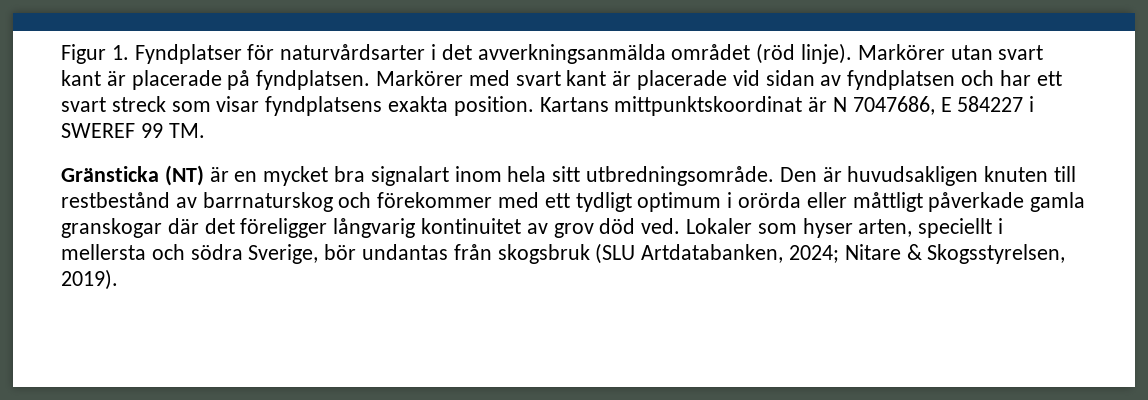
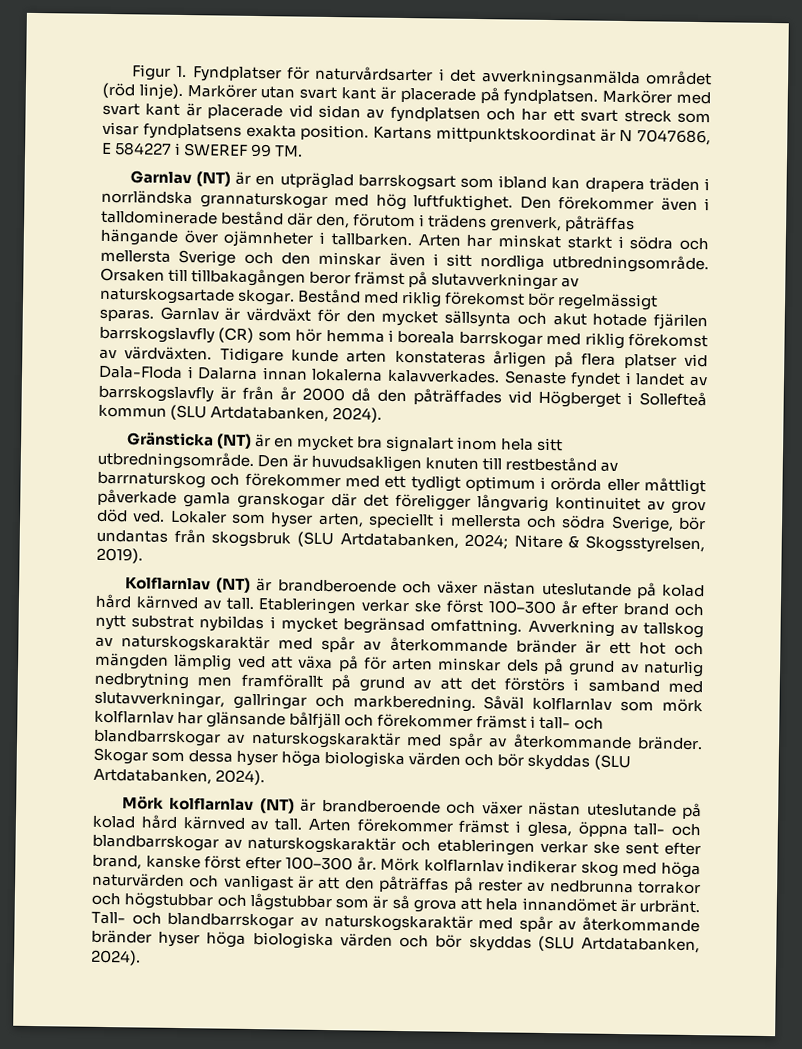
(205, 130) none -> [129,170,711,193] [101,189,710,212] [101,209,636,233] [100,228,710,251] [100,249,709,274] [100,267,580,291] [99,287,659,311] [99,306,709,331] [99,326,708,350] [99,346,708,369] [98,365,709,388] [98,385,707,408] [98,404,383,423] // Garnlav (NT) är en utpräglad barrskogsart som ibland kan drapera träden i norrländska grannaturskogar med hög luftfuktighet. Den förekommer även i talldominerade bestånd där den, förutom i trädens grenverk, påträffas hängande över ojämnheter i tallbarken. Arten har minskat starkt i södra och mellersta Sverige och den minskar även i sitt nordliga utbredningsområde. Orsaken till tillbakagången beror främst på slutavverkningar av naturskogsartade skogar. Bestånd med riklig förekomst bör regelmässigt sparas. Garnlav är värdväxt för den mycket sällsynta och akut hotade fjärilen barrskogslavfly (CR) som hör hemma i boreala barrskogar med riklig förekomst av värdväxten. Tidigare kunde arten konstateras årligen på flera platser vid Dala-Floda i Dalarna innan lokalerna kalavverkades. Senaste fyndet i landet av barrskogslavfly är från år 2000 då den påträffades vid Högberget i Sollefteå kommun (SLU Artdatabanken, 2024).
(118, 279) none -> [124,576,706,599] [95,593,704,617] [95,614,705,639] [95,634,705,656] [95,652,704,678] [94,671,703,694] [94,690,703,713] [94,710,605,730] [93,729,704,751] [93,747,631,771] [93,768,266,786] [121,796,702,820] [92,814,701,838] [92,834,701,856] [92,854,701,879] [92,872,702,895] [91,892,700,914] [91,911,700,933] [91,929,700,954] [90,949,141,966] // Kolflarnlav (NT) är brandberoende och växer nästan uteslutande på kolad hård kärnved av tall. Etableringen verkar ske först 100–300 år efter brand och nytt substrat nybildas i mycket begränsad omfattning. Avverkning av tallskog av naturskogskaraktär med spår av återkommande bränder är ett hot och mängden lämplig ved att växa på för arten minskar dels på grund av naturlig nedbrytning men framförallt på grund av att det förstörs i samband med slutavverkningar, gallringar och markberedning. Såväl kolflarnlav som mörk kolflarnlav har glänsande bålfjäll och förekommer främst i tall- och blandbarrskogar av naturskogskaraktär med spår av återkommande bränder. Skogar som dessa hyser höga biologiska värden och bör skyddas (SLU Artdatabanken, 2024). // Mörk kolflarnlav (NT) är brandberoende och växer nästan uteslutande på kolad hård kärnved av tall. Arten förekommer främst i glesa, öppna tall- och blandbarrskogar av naturskogskaraktär och etableringen verkar ske sent efter brand, kanske först efter 100–300 år. Mörk kolflarnlav indikerar skog med höga naturvärden och vanligast är att den påträffas på rester av nedbrunna torrakor och högstubbar och lågstubbar som är så grova att hela innandömet är urbränt. Tall- och blandbarrskogar av naturskogskaraktär med spår av återkommande bränder hyser höga biologiska värden och bör skyddas (SLU Artdatabanken, 2024).

